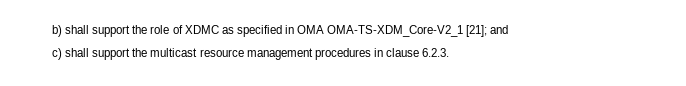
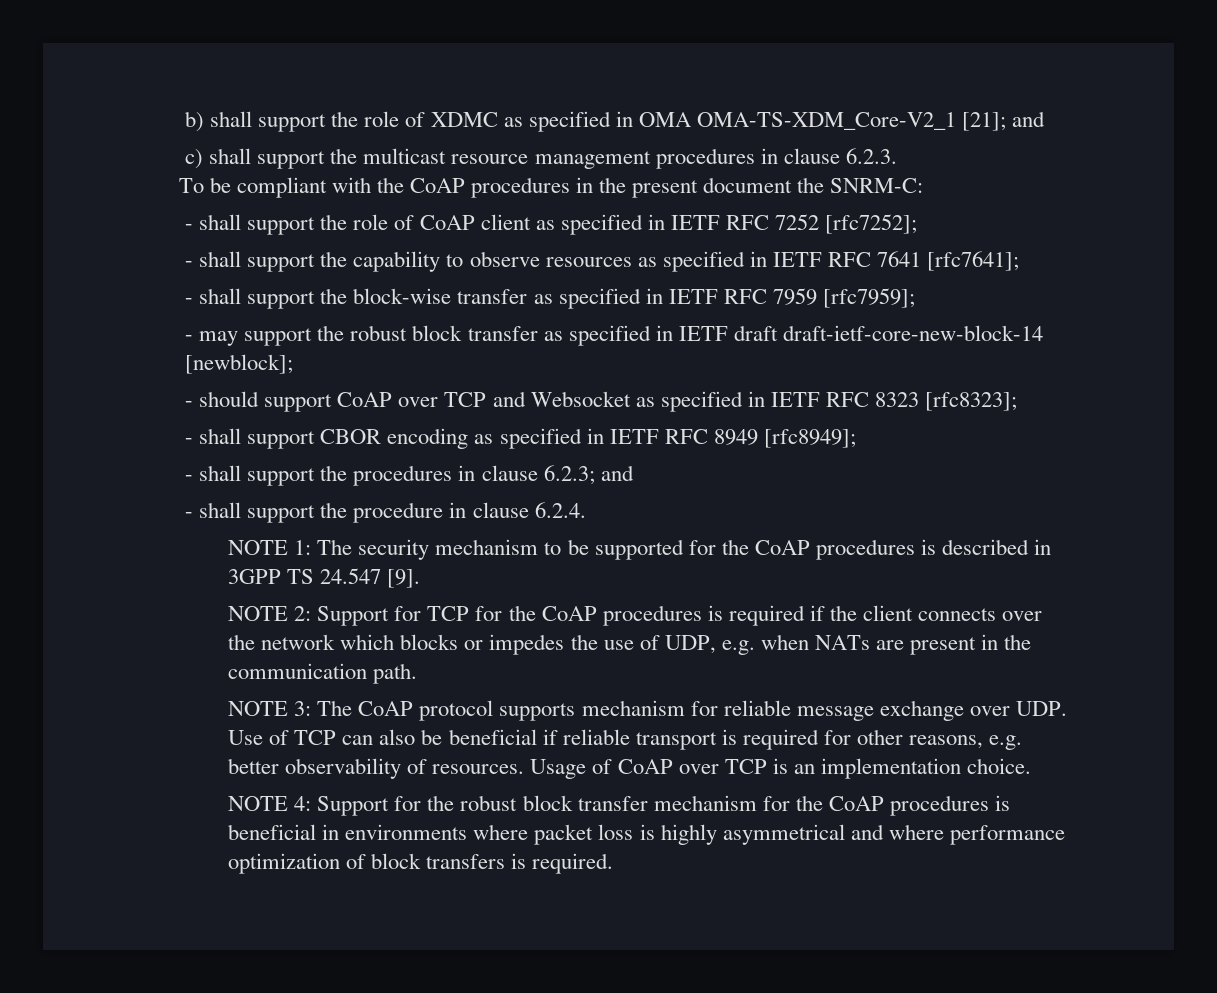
(450, 52) none -> [178,177,924,198] [185,214,918,235] [185,251,1020,272] [185,288,915,309] [185,325,1043,346] [185,354,294,374] [185,391,1018,412] [185,428,856,449] [185,465,634,486] [185,502,586,523] [228,539,1052,560] [228,568,421,588] [228,605,1043,626] [228,634,1032,655] [228,663,418,684] [228,700,1067,721] [228,729,1023,750] [228,758,1031,779] [228,795,1011,816] [228,824,1065,845] [228,853,614,874] // To be compliant with the CoAP procedures in the present document the SNRM-C: // - shall support the role of CoAP client as specified in IETF RFC 7252 [rfc7252]; // - shall support the capability to observe resources as specified in IETF RFC 7641 [rfc7641]; // - shall support the block-wise transfer as specified in IETF RFC 7959 [rfc7959]; // - may support the robust block transfer as specified in IETF draft draft-ietf-core-new-block-14 [newblock]; // - should support CoAP over TCP and Websocket as specified in IETF RFC 8323 [rfc8323]; // - shall support CBOR encoding as specified in IETF RFC 8949 [rfc8949]; // - shall support the procedures in clause 6.2.3; and // - shall support the procedure in clause 6.2.4. // NOTE 1: The security mechanism to be supported for the CoAP procedures is described in 3GPP TS 24.547 [9]. // NOTE 2: Support for TCP for the CoAP procedures is required if the client connects over the network which blocks or impedes the use of UDP, e.g. when NATs are present in the communication path. // NOTE 3: The CoAP protocol supports mechanism for reliable message exchange over UDP. Use of TCP can also be beneficial if reliable transport is required for other reasons, e.g. better observability of resources. Usage of CoAP over TCP is an implementation choice. // NOTE 4: Support for the robust block transfer mechanism for the CoAP procedures is beneficial in environments where packet loss is highly asymmetrical and where performance optimization of block transfers is required.

